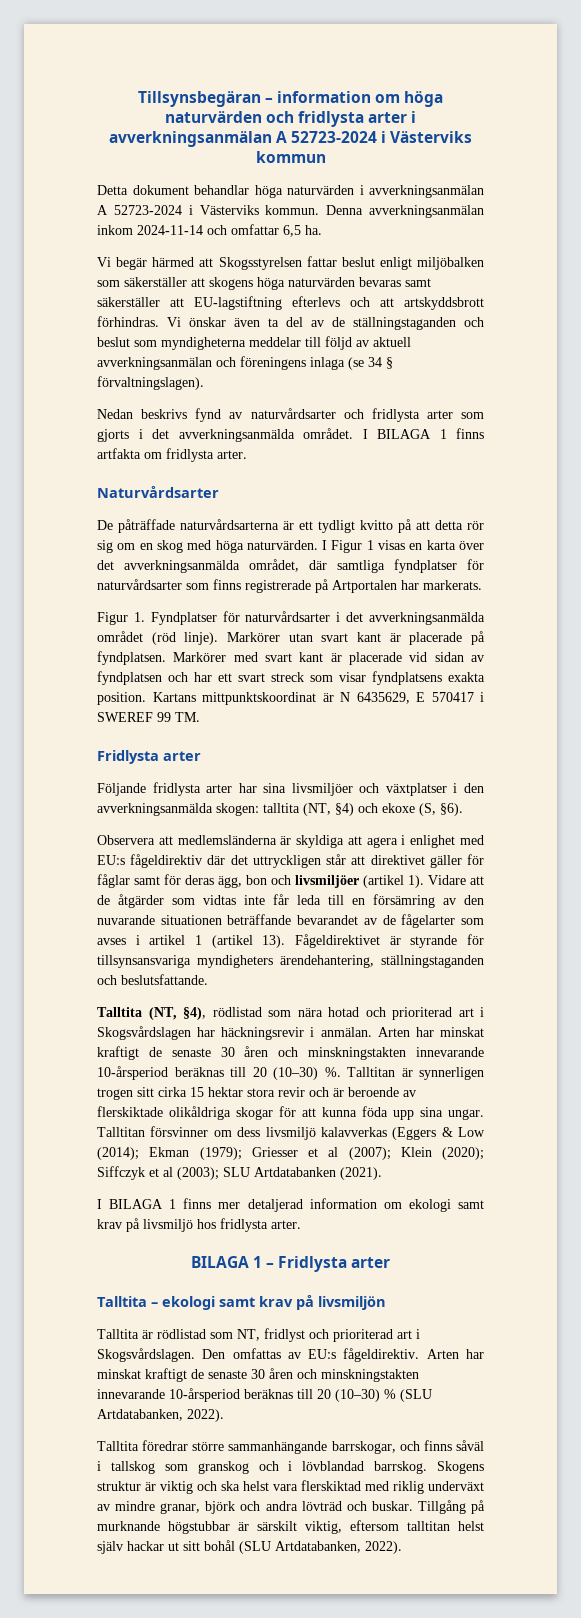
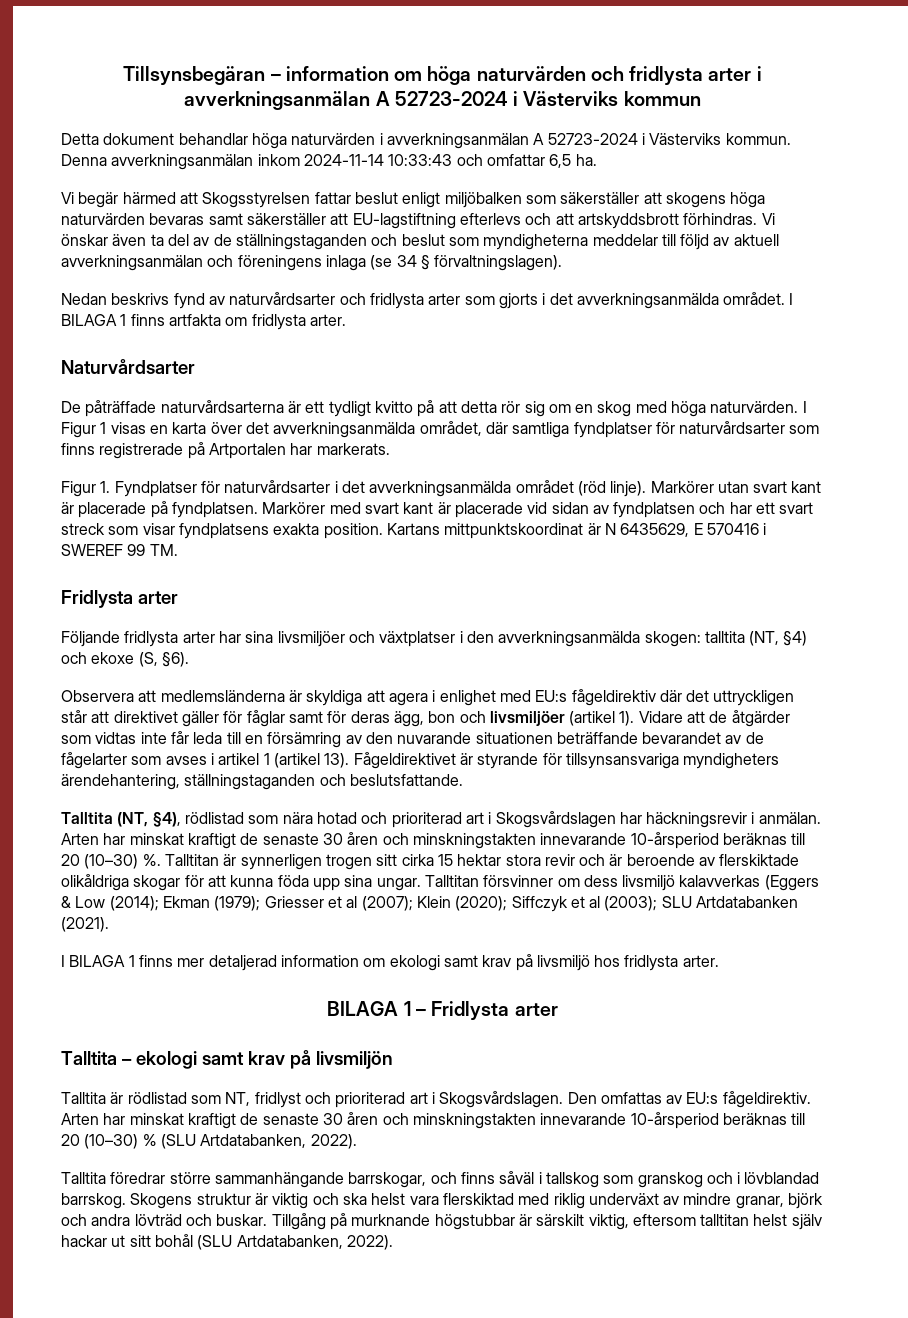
(203, 230) none -> [388,154,453,166] 10:33:43
[431,692,474,702] 570417 -> [706,523,759,535] 570416

